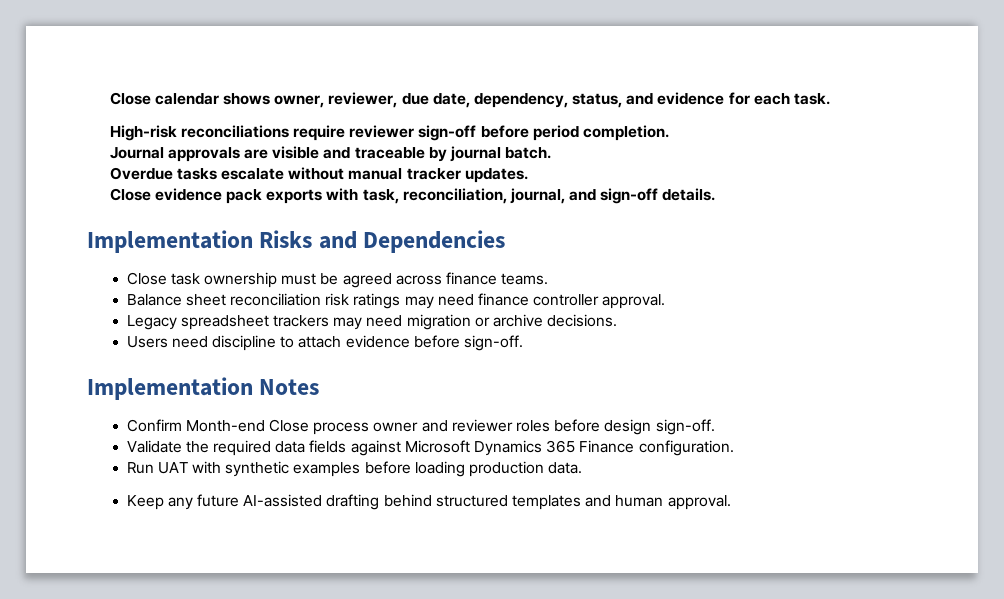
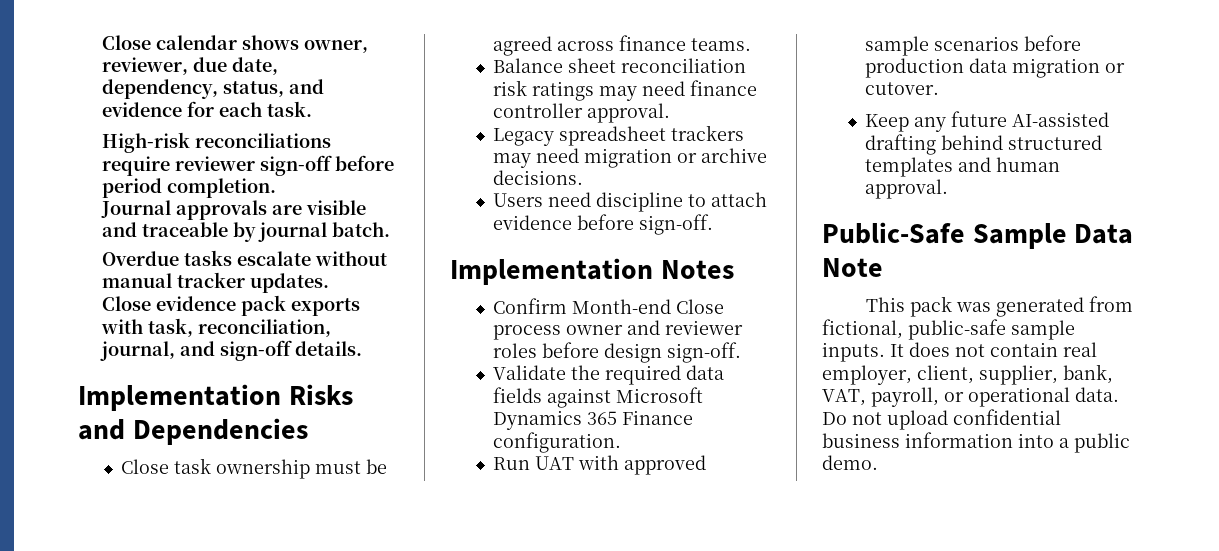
[225,461,583,477] synthetic examples before loading production data. -> [624,455,707,475] [865,35,1082,56] [865,58,1126,78] [865,82,940,95] approved sample scenarios before production data migration or cutover.
(731, 502) none -> [822,222,1134,249] [822,258,883,277] [865,296,1133,317] [822,319,1075,340] [822,342,1097,362] [822,364,1113,385] [822,387,1119,407] [822,409,1061,430] [822,432,1130,453] [822,455,878,470] // Public-Safe Sample Data Note // This pack was generated from fictional, public-safe sample inputs. It does not contain real employer, client, supplier, bank, VAT, payroll, or operational data. Do not upload confidential business information into a public demo.

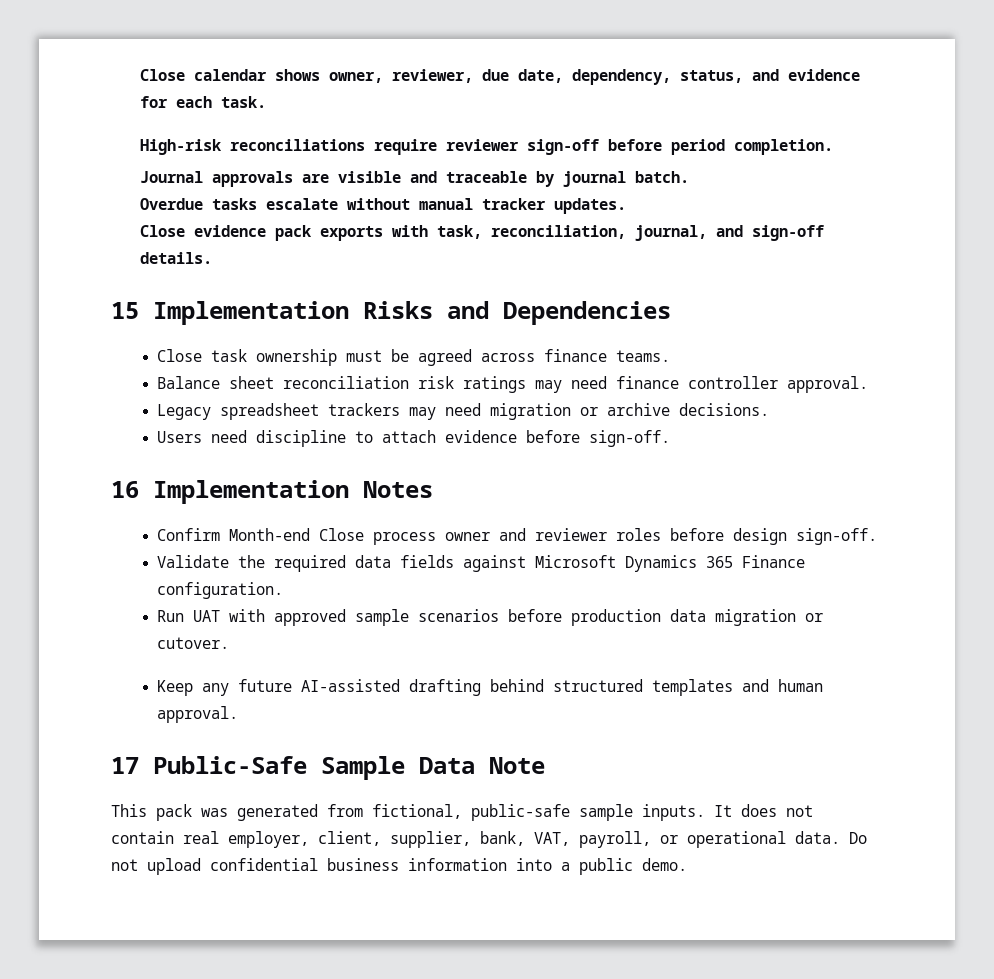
(362, 348) none -> [111,302,139,319] 15
(714, 224) none -> [111,481,139,498] 16
(949, 189) none -> [111,757,139,774] 17

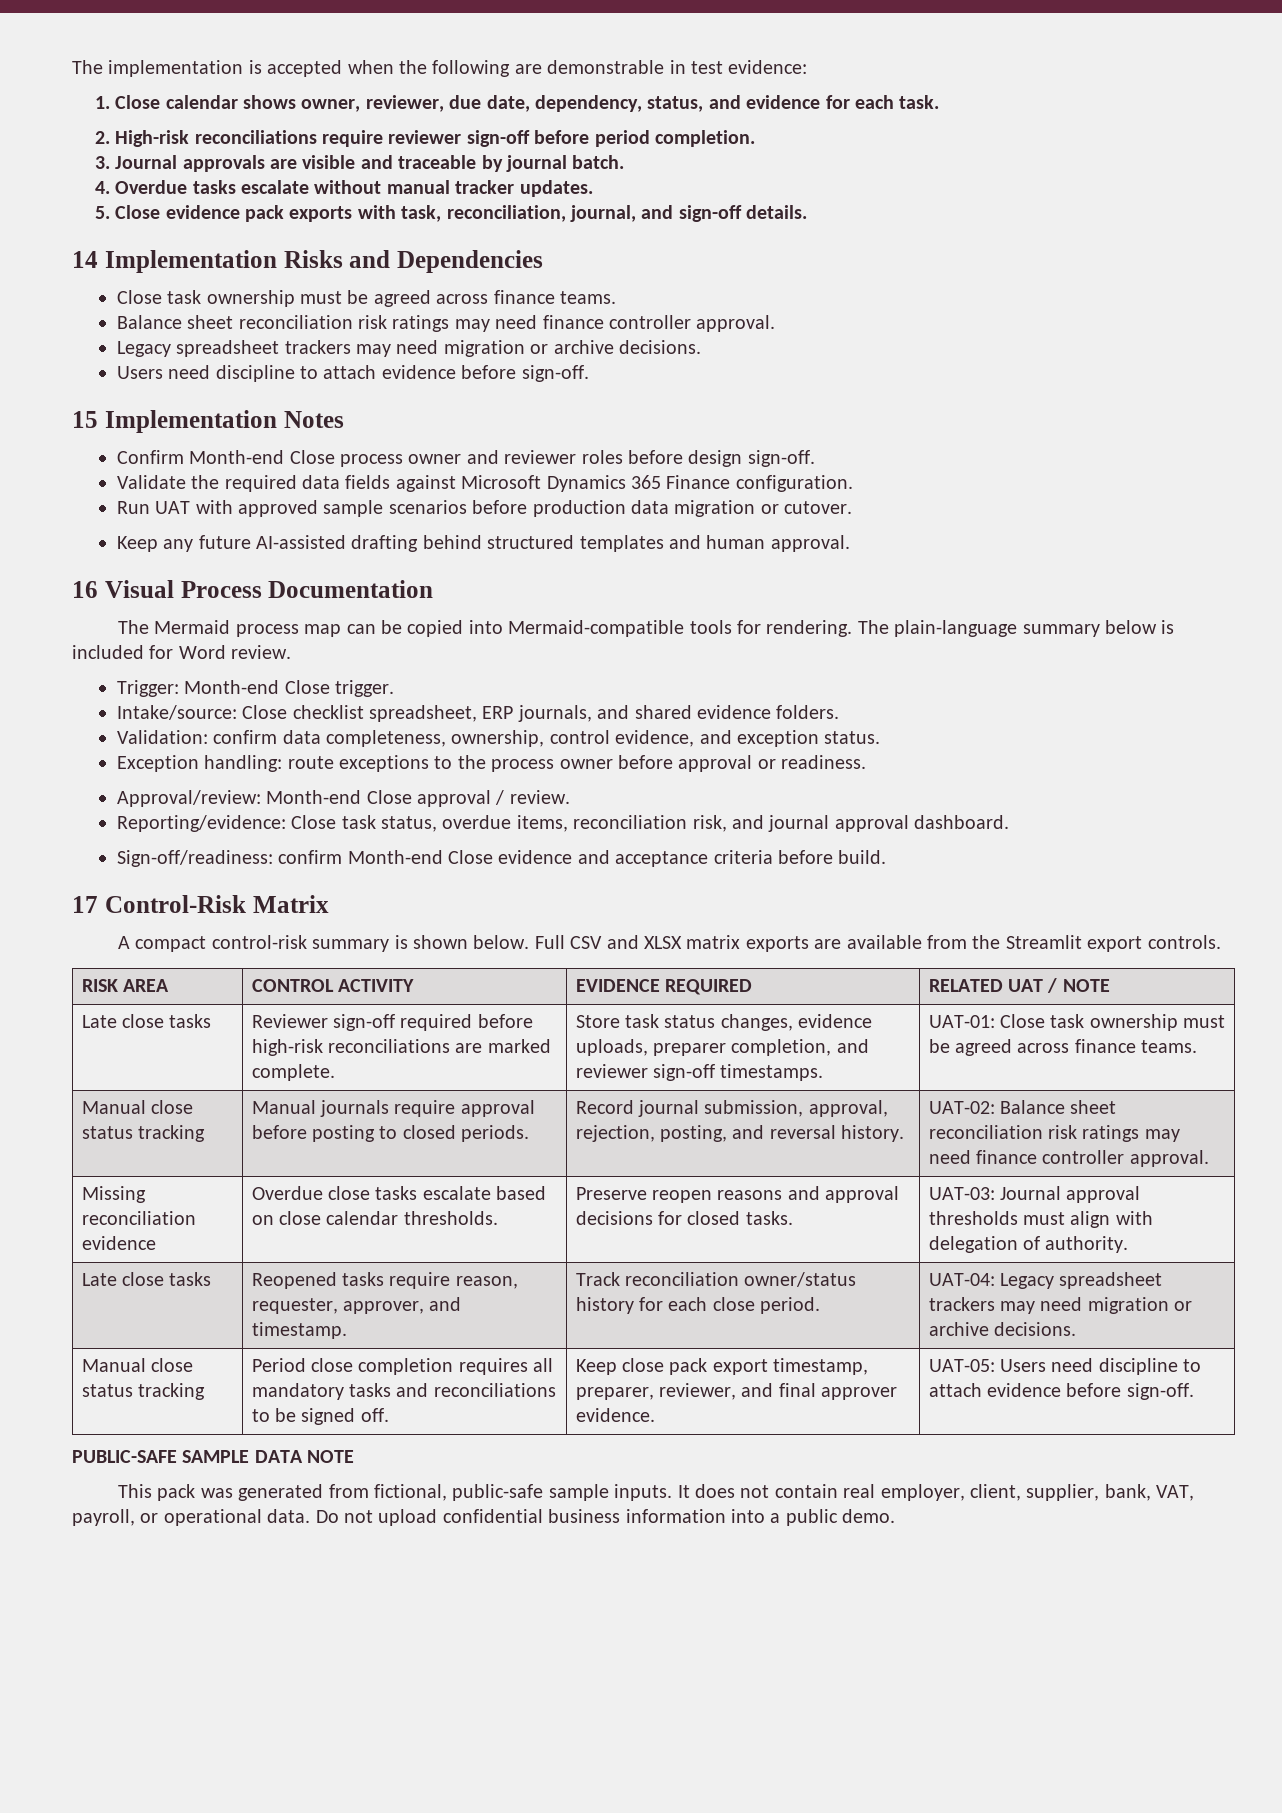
(139, 75) none -> [72,60,808,77] [94,96,110,109] The implementation is accepted when the following are demonstrable in test evidence: // 1.
(266, 102) none -> [94,131,110,144] 2.
(833, 147) none -> [94,156,110,169] 3.
(689, 177) none -> [94,181,110,194] 4.
(626, 206) none -> [94,206,110,219] 5.
[111,302,139,319] 15 -> [72,251,98,268] 14
[111,481,139,498] 16 -> [72,411,98,428] 15
[111,756,545,780] 17 Public-Safe Sample Data Note -> [72,580,434,598] [118,620,1175,637] [72,645,292,659] [116,680,394,697] [116,705,840,722] [116,730,881,747] [116,755,867,772] [116,790,570,807] [116,815,1010,832] [116,850,887,867] [72,895,329,913] [118,935,1221,952] [81,979,169,992] [251,979,414,992] [575,979,752,995] [928,978,1110,993] [81,1014,212,1028] [251,1014,533,1031] [251,1039,551,1056] [251,1064,335,1081] [575,1014,873,1031] [575,1039,869,1056] [575,1064,824,1081] [928,1014,1226,1031] [928,1039,1198,1056] [81,1100,193,1114] [81,1125,205,1142] [251,1100,535,1117] [251,1125,530,1142] [575,1100,888,1117] [575,1125,905,1142] [928,1100,1117,1114] [928,1125,1180,1142] [928,1150,1209,1167] [81,1186,146,1203] [81,1211,196,1225] [81,1236,156,1250] [251,1186,547,1200] [251,1211,498,1225] [575,1186,900,1203] [575,1211,793,1225] [928,1186,1141,1203] [928,1211,1153,1228] [928,1236,1129,1253] [81,1272,212,1286] [251,1272,518,1289] [251,1297,462,1314] [251,1322,347,1339] [575,1272,857,1287] [575,1297,821,1314] [928,1272,1163,1289] [928,1297,1193,1314] [928,1322,1076,1336] [81,1358,193,1372] [81,1383,205,1400] [251,1358,554,1375] [251,1383,556,1400] [251,1408,389,1425] [575,1358,869,1375] [575,1383,898,1400] [575,1408,655,1422] [928,1358,1202,1375] [928,1383,1194,1400] [72,1450,355,1463] 16 Visual Process Documentation // The Mermaid process map can be copied into Mermaid-compatible tools for rendering. The plain-language summary below is included for Word review. // Trigger: Month-end Close trigger. // Intake/source: Close checklist spreadsheet, ERP journals, and shared evidence folders. // Validation: confirm data completeness, ownership, control evidence, and exception status. // Exception handling: route exceptions to the process owner before approval or readiness. // Approval/review: Month-end Close approval / review. // Reporting/evidence: Close task status, overdue items, reconciliation risk, and journal approval dashboard. // Sign-off/readiness: confirm Month-end Close evidence and acceptance criteria before build. // 17 Control-Risk Matrix // A compact control-risk summary is shown below. Full CSV and XLSX matrix exports are available from the Streamlit export controls. // RISK AREA | CONTROL ACTIVITY | EVIDENCE REQUIRED | RELATED UAT / NOTE // Late close tasks | Reviewer sign-off required before high-risk reconciliations are marked complete. | Store task status changes, evidence uploads, preparer completion, and reviewer sign-off timestamps. | UAT-01: Close task ownership must be agreed across finance teams. // Manual close status tracking | Manual journals require approval before posting to closed periods. | Record journal submission, approval, rejection, posting, and reversal history. | UAT-02: Balance sheet reconciliation risk ratings may need finance controller approval. // Missing reconciliation evidence | Overdue close tasks escalate based on close calendar thresholds. | Preserve reopen reasons and approval decisions for closed tasks. | UAT-03: Journal approval thresholds must align with delegation of authority. // Late close tasks | Reopened tasks require reason, requester, approver, and timestamp. | Track reconciliation owner/status history for each close period. | UAT-04: Legacy spreadsheet trackers may need migration or archive decisions. // Manual close status tracking | Period close completion requires all mandatory tasks and reconciliations to be signed off. | Keep close pack export timestamp, preparer, reviewer, and final approver evidence. | UAT-05: Users need discipline to attach evidence before sign-off. // PUBLIC-SAFE SAMPLE DATA NOTE

